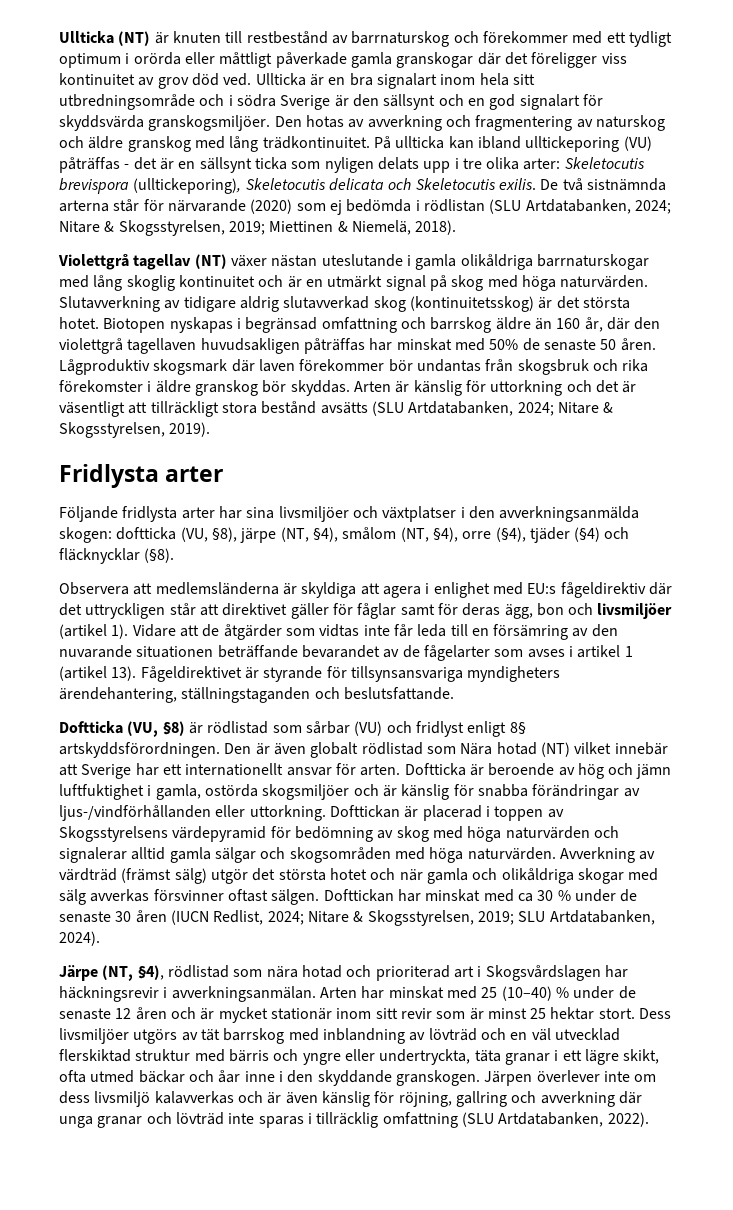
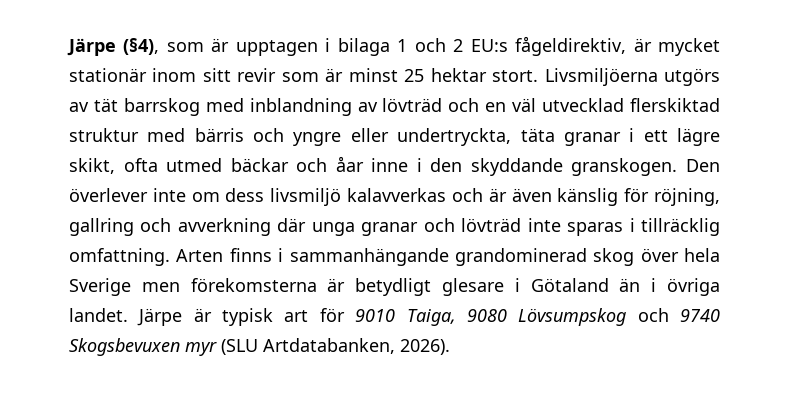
[59,31,672,47] [59,52,627,68] [59,73,535,89] [59,94,603,110] [59,115,665,131] [59,136,652,152] [59,157,645,173] [59,178,666,194] [59,199,671,215] [59,220,457,236] [58,254,649,270] [59,275,649,291] [59,296,630,312] [59,317,661,333] [59,338,656,354] [59,359,649,375] [59,380,637,396] [59,401,614,417] [59,422,211,438] [59,464,224,488] [59,506,640,522] [59,527,630,543] [59,548,175,564] [59,582,672,598] [59,603,673,619] [59,624,618,640] [59,645,633,661] [59,666,561,682] [59,687,454,703] [59,721,526,737] [59,742,668,758] [59,763,672,779] [59,784,640,800] [59,805,564,821] [59,826,619,842] [59,847,656,863] [59,868,659,884] [59,889,638,905] [59,910,655,926] [59,931,100,946] [59,965,628,981] [59,986,636,1002] [59,1007,196,1020] Ullticka (NT) är knuten till restbestånd av barrnaturskog och förekommer med ett tydligt optimum i orörda eller måttligt påverkade gamla granskogar där det föreligger viss kontinuitet av grov död ved. Ullticka är en bra signalart inom hela sitt utbredningsområde och i södra Sverige är den sällsynt och en god signalart för skyddsvärda granskogsmiljöer. Den hotas av avverkning och fragmentering av naturskog och äldre granskog med lång trädkontinuitet. På ullticka kan ibland ulltickeporing (VU) påträffas - det är en sällsynt ticka som nyligen delats upp i tre olika arter: Skeletocutis brevispora (ulltickeporing), Skeletocutis delicata och Skeletocutis exilis. De två sistnämnda arterna står för närvarande (2020) som ej bedömda i rödlistan (SLU Artdatabanken, 2024; Nitare & Skogsstyrelsen, 2019; Miettinen & Niemelä, 2018). // Violettgrå tagellav (NT) växer nästan uteslutande i gamla olikåldriga barrnaturskogar med lång skoglig kontinuitet och är en utmärkt signal på skog med höga naturvärden. Slutavverkning av tidigare aldrig slutavverkad skog (kontinuitetsskog) är det största hotet. Biotopen nyskapas i begränsad omfattning och barrskog äldre än 160 år, där den violettgrå tagellaven huvudsakligen påträffas har minskat med 50% de senaste 50 åren. Lågproduktiv skogsmark där laven förekommer bör undantas från skogsbruk och rika förekomster i äldre granskog bör skyddas. Arten är känslig för uttorkning och det är väsentligt att tillräckligt stora bestånd avsätts (SLU Artdatabanken, 2024; Nitare & Skogsstyrelsen, 2019). // Fridlysta arter // Följande fridlysta arter har sina livsmiljöer och växtplatser i den avverkningsanmälda skogen: doftticka (VU, §8), järpe (NT, §4), smålom (NT, §4), orre (§4), tjäder (§4) och fläcknycklar (§8). // Observera att medlemsländerna är skyldiga att agera i enlighet med EU:s fågeldirektiv där det uttryckligen står att direktivet gäller för fåglar samt för deras ägg, bon och livsmiljöer (artikel 1). Vidare att de åtgärder som vidtas inte får leda till en försämring av den nuvarande situationen beträffande bevarandet av de fågelarter som avses i artikel 1 (artikel 13). Fågeldirektivet är styrande för tillsynsansvariga myndigheters ärendehantering, ställningstaganden och beslutsfattande. // Doftticka (VU, §8) är rödlistad som sårbar (VU) och fridlyst enligt 8§ artskyddsförordningen. Den är även globalt rödlistad som Nära hotad (NT) vilket innebär att Sverige har ett internationellt ansvar för arten. Doftticka är beroende av hög och jämn luftfuktighet i gamla, ostörda skogsmiljöer och är känslig för snabba förändringar av ljus-/vindförhållanden eller uttorkning. Dofttickan är placerad i toppen av Skogsstyrelsens värdepyramid för bedömning av skog med höga naturvärden och signalerar alltid gamla sälgar och skogsområden med höga naturvärden. Avverkning av värdträd (främst sälg) utgör det största hotet och när gamla och olikåldriga skogar med sälg avverkas försvinner oftast sälgen. Dofttickan har minskat med ca 30 % under de senaste 30 åren (IUCN Redlist, 2024; Nitare & Skogsstyrelsen, 2019; SLU Artdatabanken, 2024). // Järpe (NT, §4), rödlistad som nära hotad och prioriterad art i Skogsvårdslagen har häckningsrevir i avverkningsanmälan. Arten har minskat med 25 (10–40) % under de senaste 12 åren och -> [67,36,627,56] Järpe (§4), som är upptagen i bilaga 1 och 2 EU:s fågeldirektiv,
[639,1008,672,1019] [59,1028,129,1044] Dess livsmiljöer -> [544,68,658,86] Livsmiljöerna
[484,1071,533,1086] Järpen -> [686,159,720,172] Den
[382,1112,649,1128] omfattning (SLU Artdatabanken, 2022). -> [69,248,720,266] [69,278,720,296] [69,308,721,326] [69,338,450,356] omfattning. Arten finns i sammanhängande grandominerad skog över hela Sverige men förekomsterna är betydligt glesare i Götaland än i övriga landet. Järpe är typisk art för 9010 Taiga, 9080 Lövsumpskog och 9740 Skogsbevuxen myr (SLU Artdatabanken, 2026).

